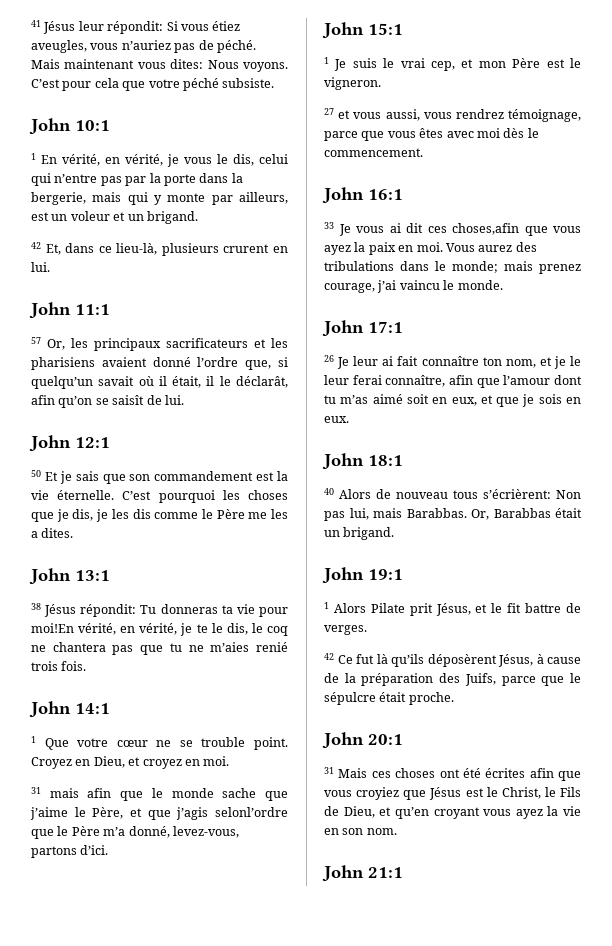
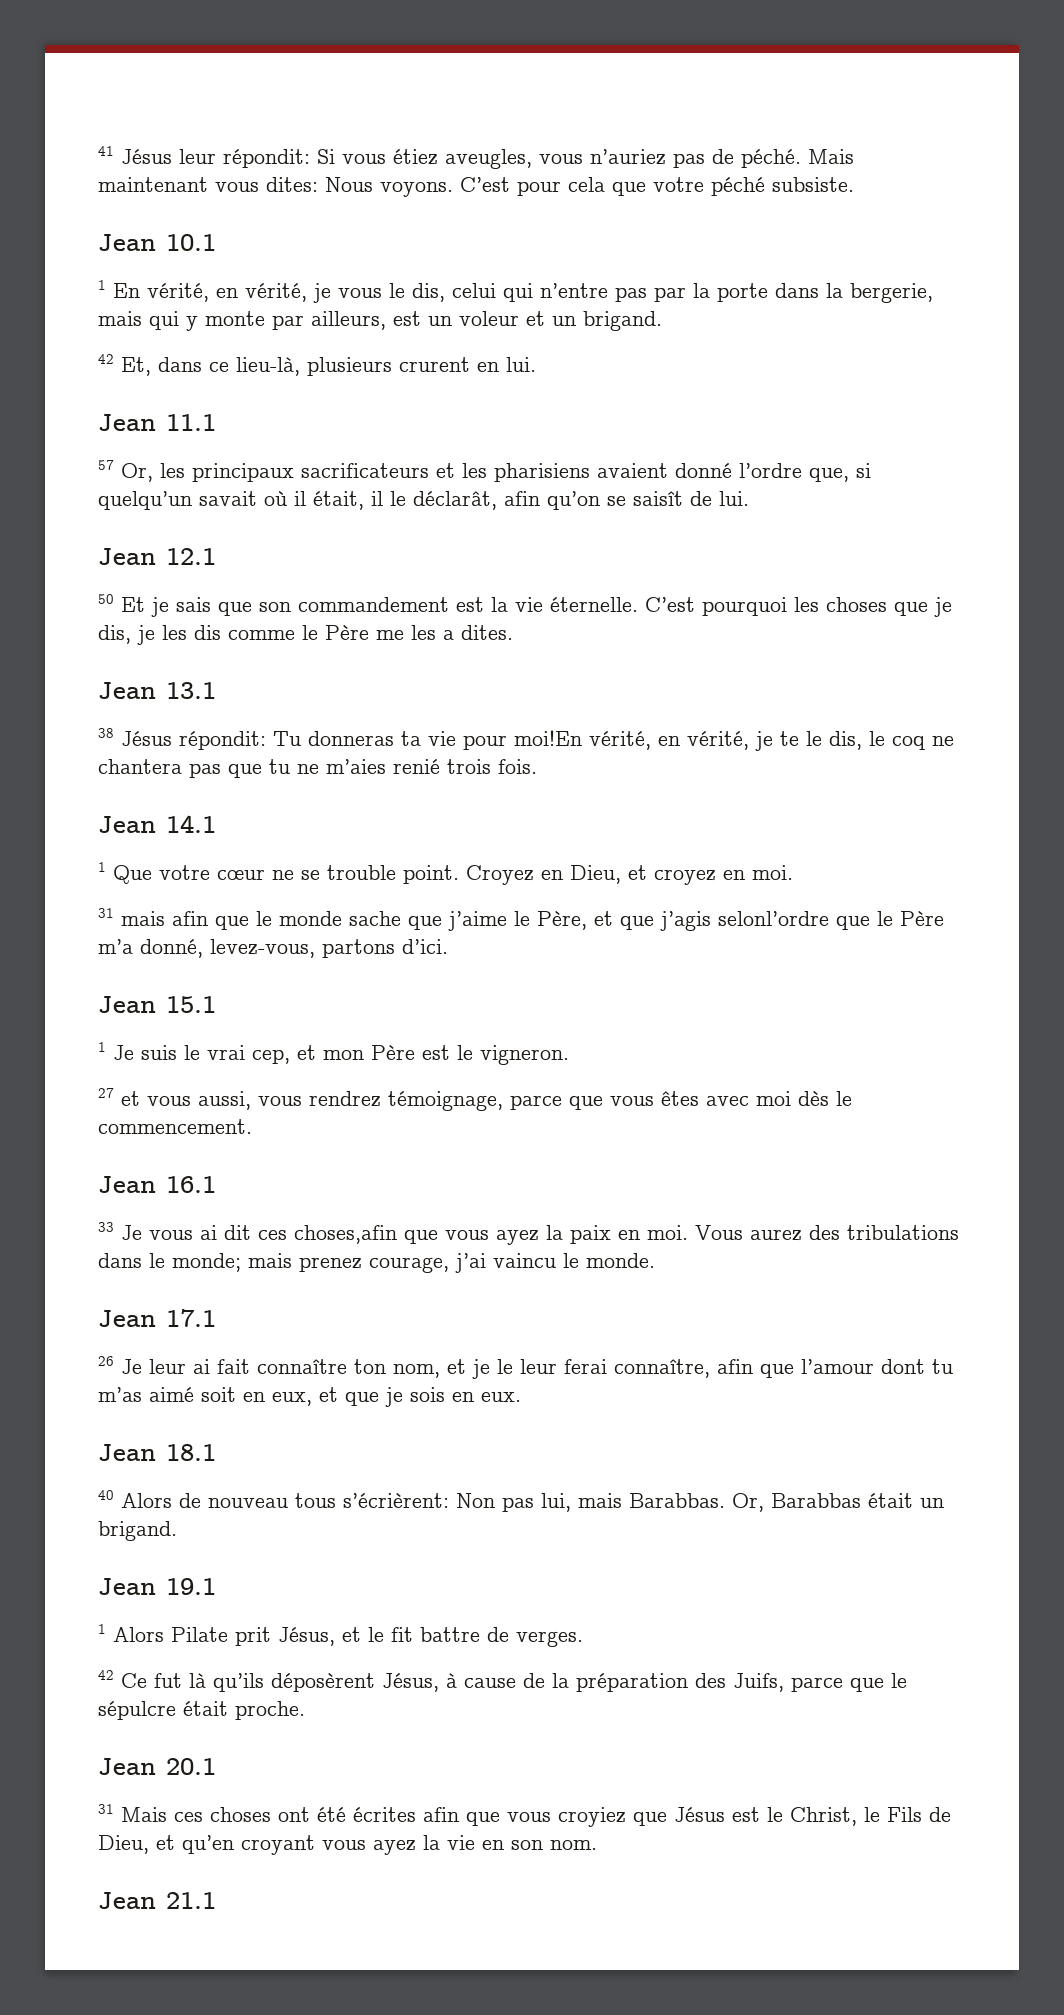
[29,118,110,135] John 10:1 -> [98,234,216,251] Jean 10.1
[29,302,110,319] John 11:1 -> [98,414,216,431] Jean 11.1
[29,435,110,452] John 12:1 -> [98,548,216,565] Jean 12.1
[29,568,110,585] John 13:1 -> [98,682,216,699] Jean 13.1
[29,701,110,718] John 14:1 -> [98,815,216,833] Jean 14.1
[322,22,403,39] John 15:1 -> [98,996,216,1013] Jean 15.1
[322,187,403,204] John 16:1 -> [98,1176,216,1193] Jean 16.1
[322,320,403,337] John 17:1 -> [98,1309,216,1327] Jean 17.1
[322,453,403,470] John 18:1 -> [98,1444,216,1461] Jean 18.1
[322,567,403,584] John 19:1 -> [98,1578,216,1595] Jean 19.1
[322,732,403,749] John 20:1 -> [98,1758,216,1775] Jean 20.1
[322,865,403,882] John 21:1 -> [98,1892,216,1909] Jean 21.1

